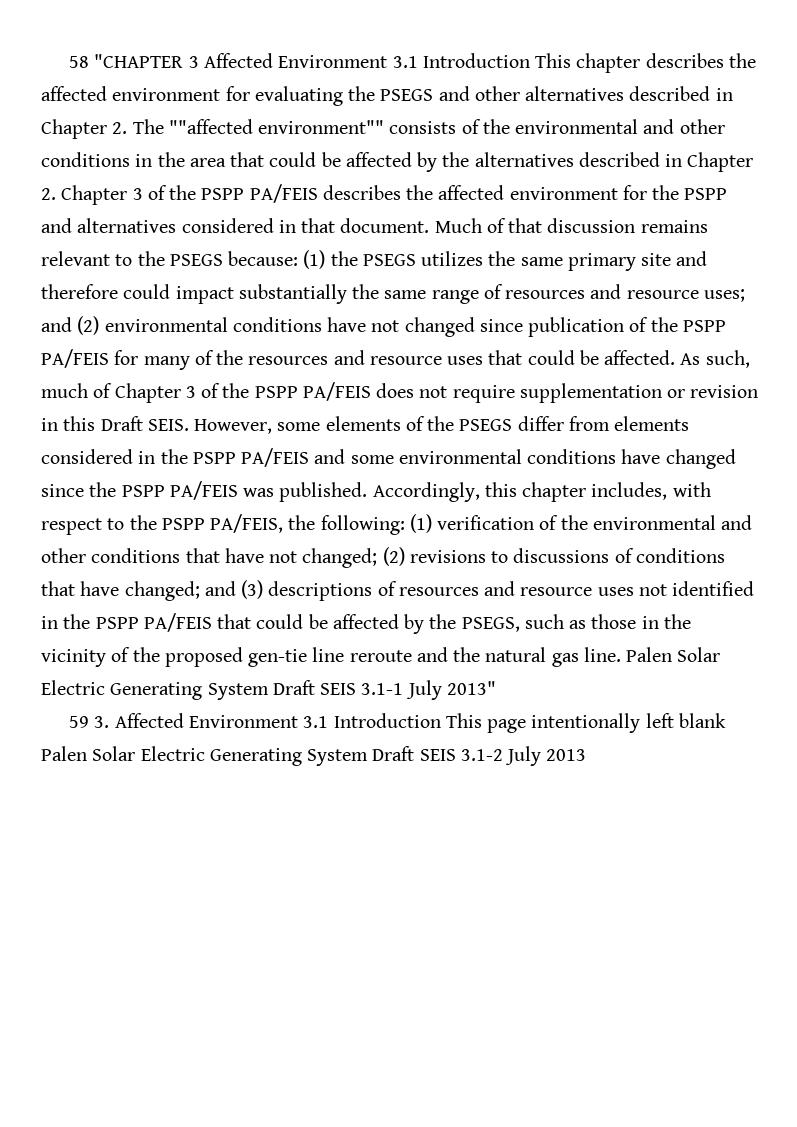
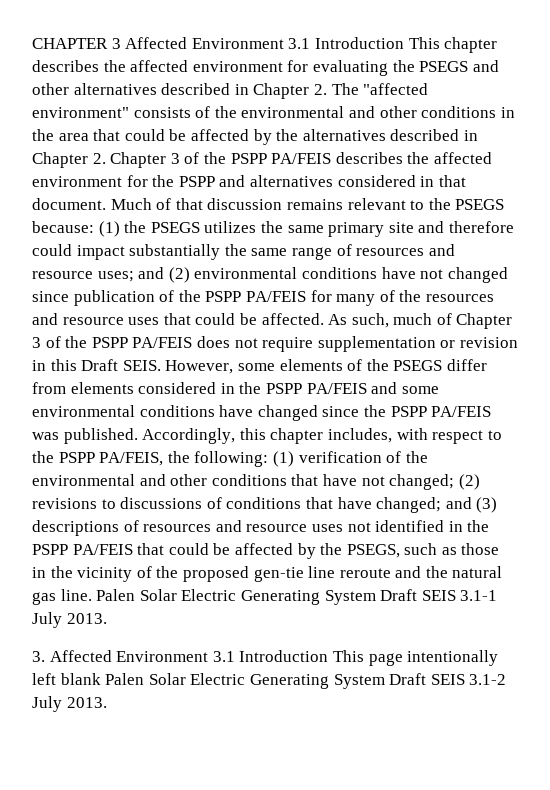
[69,54,184,68] 58 "CHAPTER -> [32,38,108,49] CHAPTER
[168,119,385,134] ""affected environment"" -> [363,83,429,95] [32,107,129,118] "affected environment"
[446,681,496,695] [69,716,90,728] 2013" // 59 -> [66,613,107,624] 2013. //
[546,749,587,761] 2013 -> [66,697,107,708] 2013.

